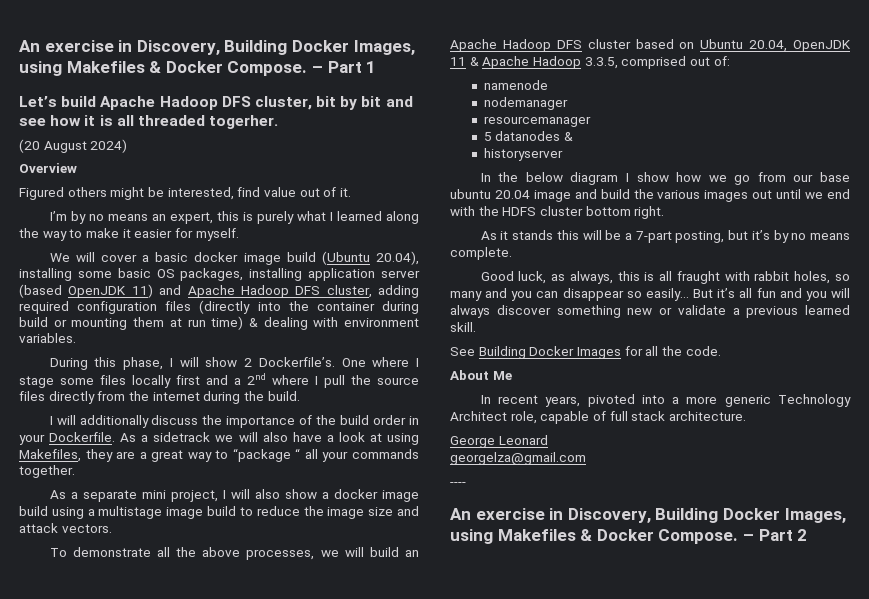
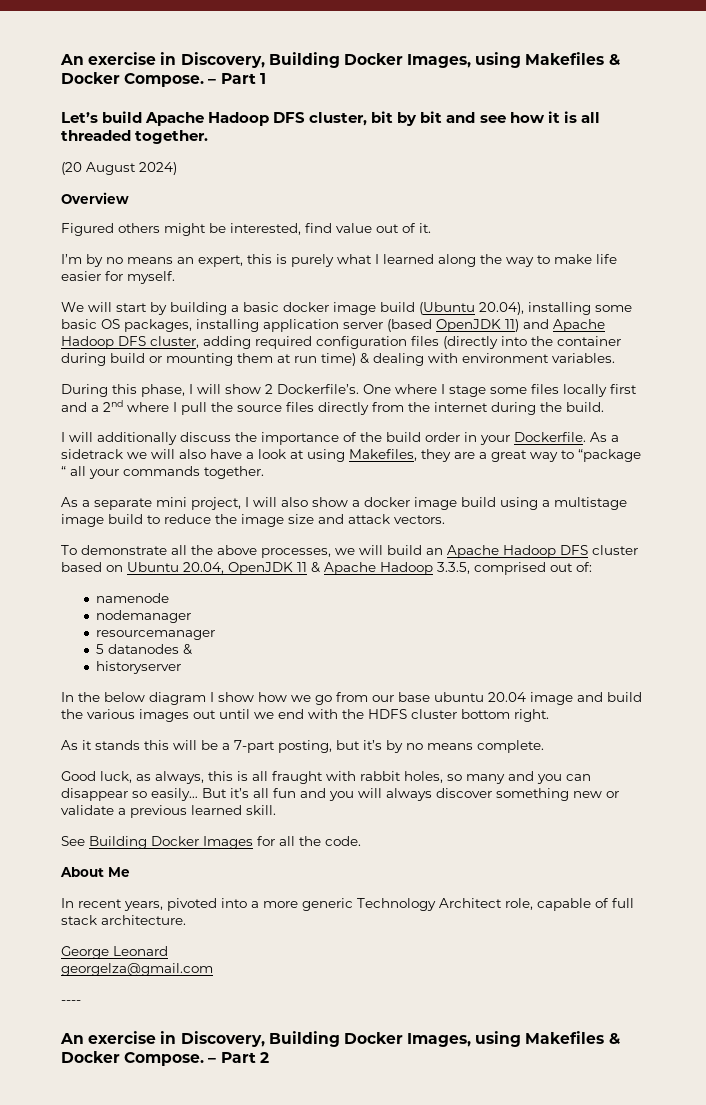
[209,115,279,129] togerher. -> [135,130,209,144] together.
[122,229,131,238] it -> [596,254,617,264] life
[100,254,137,262] cover -> [116,302,227,315] start by building

